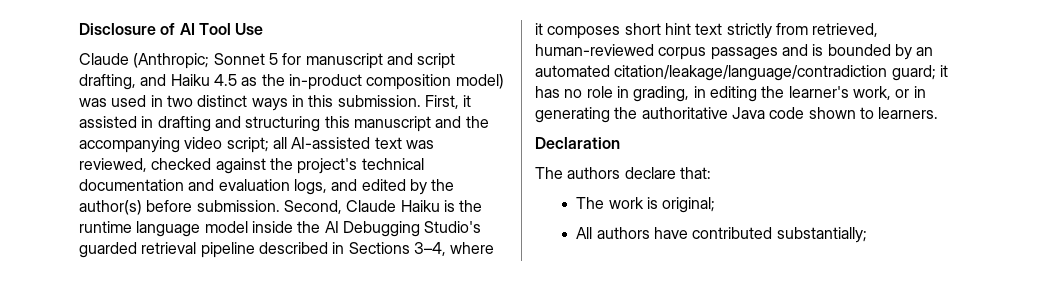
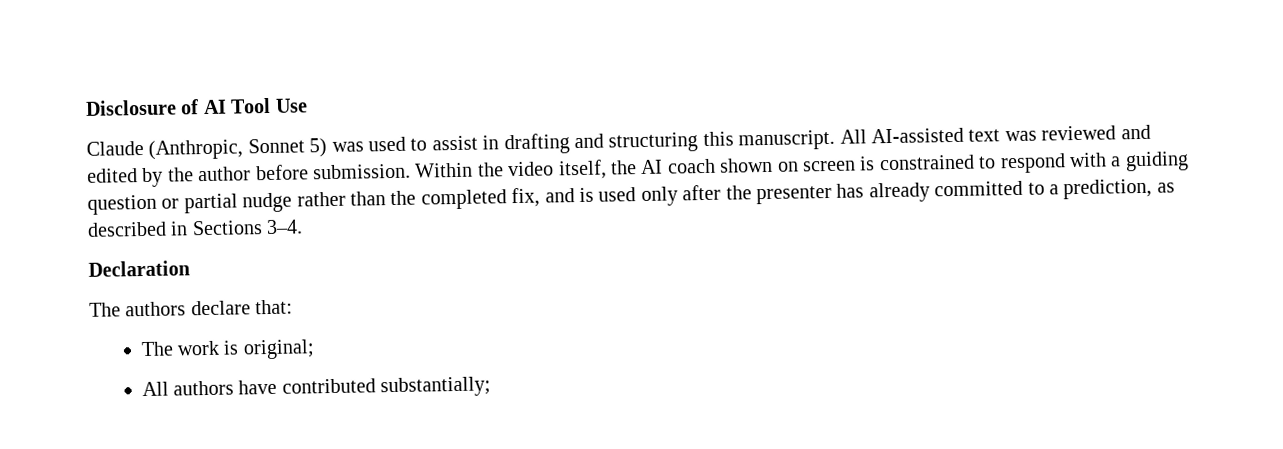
[133,53,456,69] [79,74,504,90] [79,95,472,111] [79,116,137,128] (Anthropic; Sonnet 5 for manuscript and script drafting, and Haiku 4.5 as the in-product composition model) was used in two distinct ways in this submission. First, it assisted -> [148,135,478,160] (Anthropic, Sonnet 5) was used to assist
[353,116,489,132] [79,137,434,153] [79,158,424,174] [79,179,327,195] manuscript and the accompanying video script; all AI-assisted text was reviewed, checked against the project's technical documentation and evaluation logs, -> [738,125,1117,151] manuscript. All AI-assisted text was reviewed
[79,200,142,215] author(s) -> [198,166,252,182] author
[283,200,483,214] [79,221,482,237] [79,242,495,258] [535,23,879,39] [535,44,934,60] [535,65,948,81] [535,86,926,102] [535,107,939,123] Second, Claude Haiku is the runtime language model inside the AI Debugging Studio's guarded retrieval pipeline described in Sections 3–4, where it composes short hint text strictly from retrieved, human-reviewed corpus passages and is bounded by an automated citation/leakage/language/contradiction guard; it has no role in grading, in editing the learner's work, or in generating the authoritative Java code shown to learners. -> [414,151,1189,180] [87,178,1175,215] [87,219,304,237] Within the video itself, the AI coach shown on screen is constrained to respond with a guiding question or partial nudge rather than the completed fix, and is used only after the presenter has already committed to a prediction, as described in Sections 3–4.

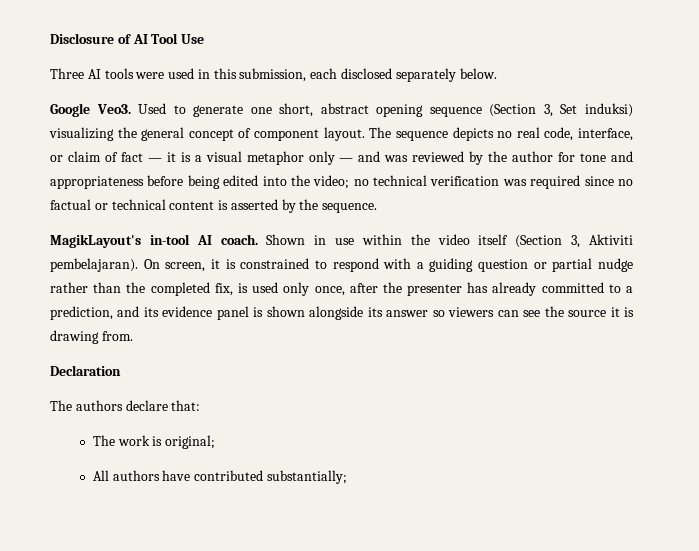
[86,124,1151,160] [87,157,856,188] Claude (Anthropic, Sonnet 5) was used to assist in drafting and structuring this manuscript. All AI-assisted text was reviewed and edited by the author before submission. Within the video itself, the AI coach shown on screen -> [50,68,497,82] [50,103,634,117] [49,127,634,141] [50,151,633,165] [50,175,633,189] [50,199,378,213] [50,234,633,248] [50,258,220,272] Three AI tools were used in this submission, each disclosed separately below. // Google Veo3. Used to generate one short, abstract opening sequence (Section 3, Set induksi) visualizing the general concept of component layout. The sequence depicts no real code, interface, or claim of fact — it is a visual metaphor only — and was reviewed by the author for tone and appropriateness before being edited into the video; no technical verification was required since no factual or technical content is asserted by the sequence. // MagikLayout's in-tool AI coach. Shown in use within the video itself (Section 3, Aktiviti pembelajaran). On screen, it
[544,188,575,203] and -> (233, 289) none
(678, 196) none -> [314,286,345,296] once,
[1156,182,1175,193] [87,219,304,237] as described in Sections 3–4. -> [117,306,635,320] [50,330,133,344] and its evidence panel is shown alongside its answer so viewers can see the source it is drawing from.

